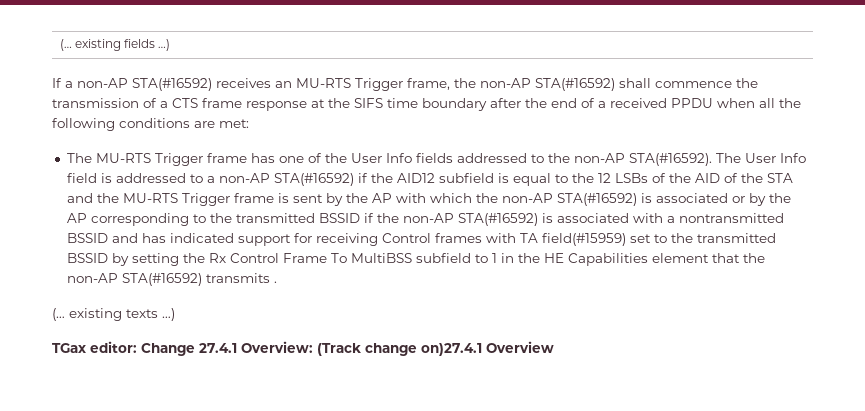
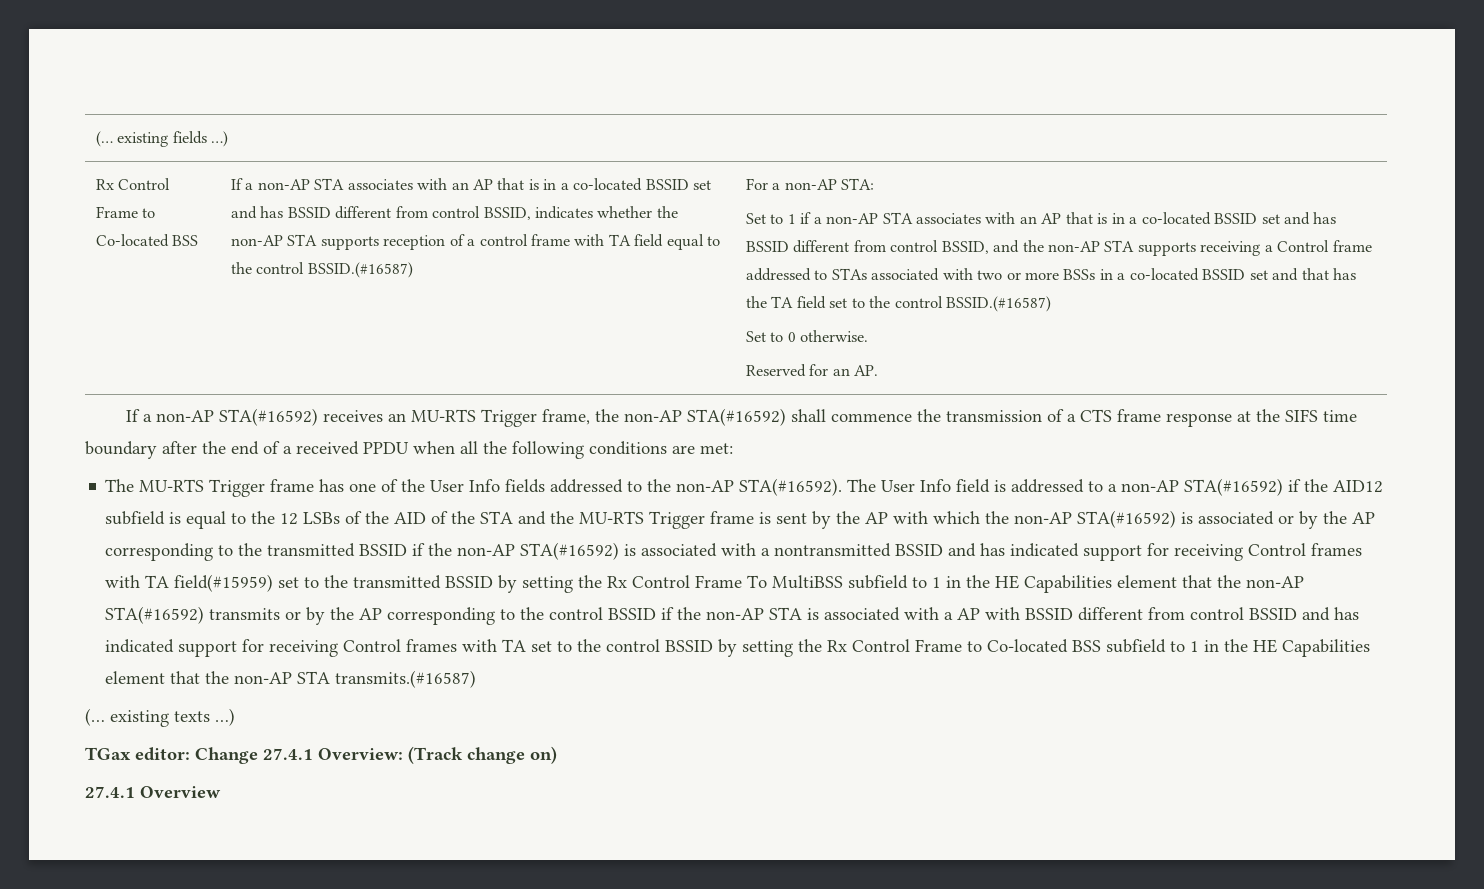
(171, 45) none -> [95,178,171,190] [95,206,156,218] [95,234,199,247] [230,178,712,191] [230,206,678,220] [230,234,721,250] [230,262,413,278] [745,178,875,190] [745,212,1337,225] [745,240,1372,256] [745,268,1357,281] [745,296,1051,312] [745,330,869,342] [745,364,879,377] // Rx Control Frame to Co-located BSS | If a non-AP STA associates with an AP that is in a co-located BSSID set and has BSSID different from control BSSID, indicates whether the non-AP STA supports reception of a control frame with TA field equal to the control BSSID.(#16587) | For a non-AP STA: // Set to 1 if a non-AP STA associates with an AP that is in a co-located BSSID set and has BSSID different from control BSSID, and the non-AP STA supports receiving a Control frame addressed to STAs associated with two or more BSSs in a co-located BSSID set and that has the TA field set to the control BSSID.(#16587) // Set to 0 otherwise. // Reserved for an AP.
[273,281,277,283] . -> [285,607,1360,625] [105,639,1371,657] [105,670,477,688] or by the AP corresponding to the control BSSID if the non-AP STA is associated with a AP with BSSID different from control BSSID and has indicated support for receiving Control frames with TA set to the control BSSID by setting the Rx Control Frame to Co-located BSS subfield to 1 in the HE Capabilities element that the non-AP STA transmits.(#16587)
[421,343,482,356] on)27.4.1 -> [530,746,557,764] [85,786,135,798] on) // 27.4.1

